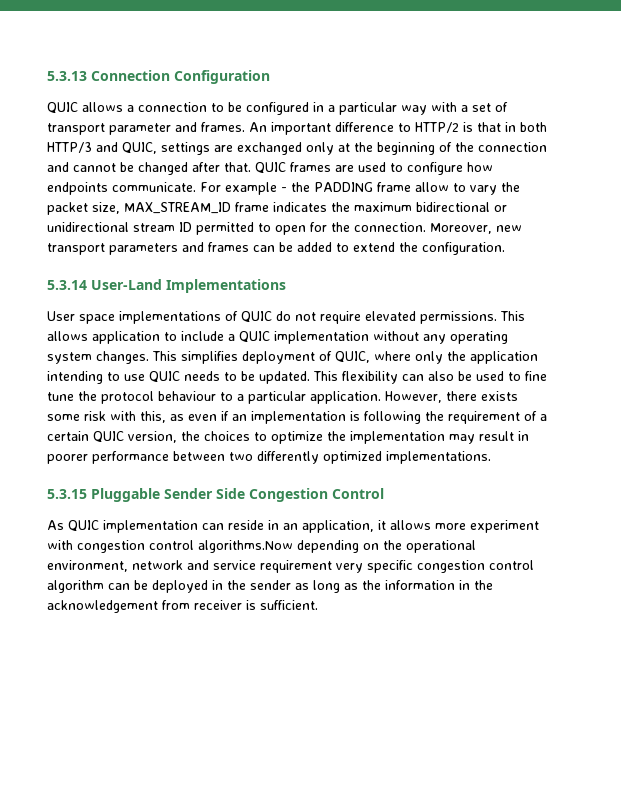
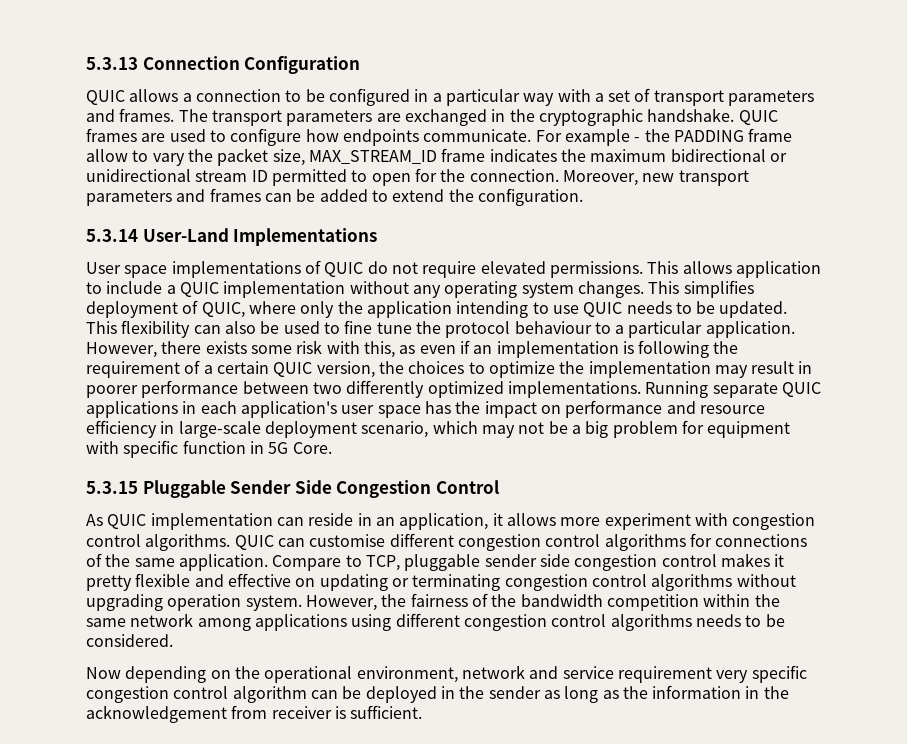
[109,123,171,135] parameter -> [728,90,815,106] parameters
[249,122,547,135] [47,142,547,155] [47,162,251,175] An important difference to HTTP/2 is that in both HTTP/3 and QUIC, settings are exchanged only at the beginning of the connection and cannot be changed after that. -> [178,108,735,126] The transport parameters are exchanged in the cryptographic handshake.
(491, 457) none -> [645,381,821,398] [86,400,765,418] [86,420,791,438] [86,440,332,458] Running separate QUIC applications in each application's user space has the impact on performance and resource efficiency in large-scale deployment scenario, which may not be a big problem for equipment with specific function in 5G Core.
[198,540,293,553] algorithms.Now -> [145,533,808,551] [86,553,785,571] [86,573,796,591] [86,593,780,611] [86,613,785,631] [86,634,173,647] [86,667,121,679] algorithms. QUIC can customise different congestion control algorithms for connections of the same application. Compare to TCP, pluggable sender side congestion control makes it pretty flexible and effective on updating or terminating congestion control algorithms without upgrading operation system. However, the fairness of the bandwidth competition within the same network among applications using different congestion control algorithms needs to be considered. // Now

